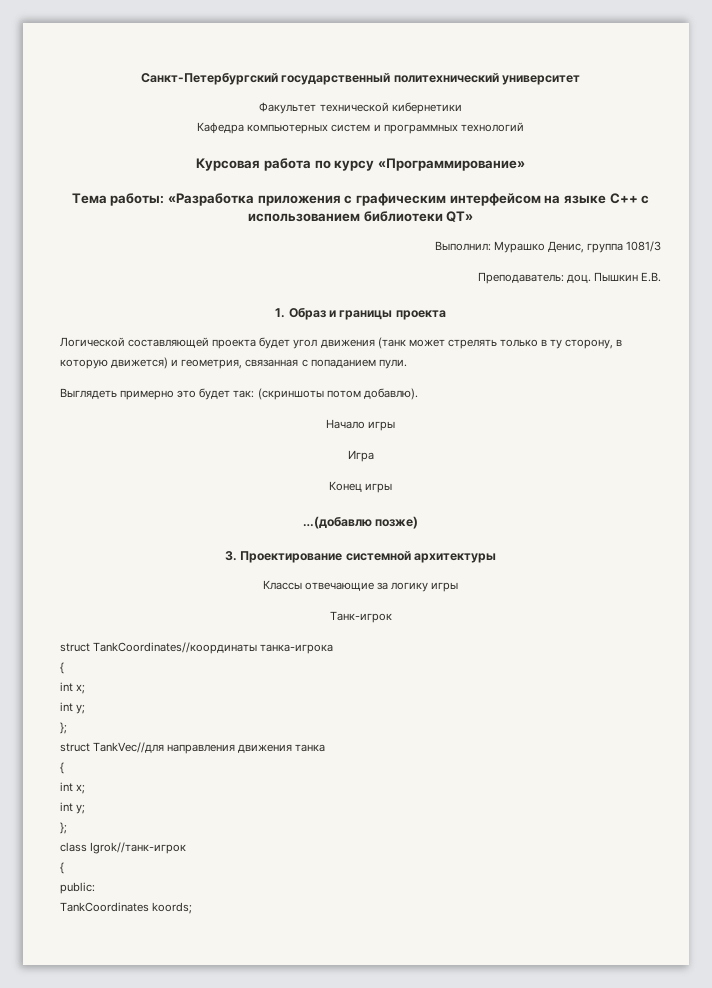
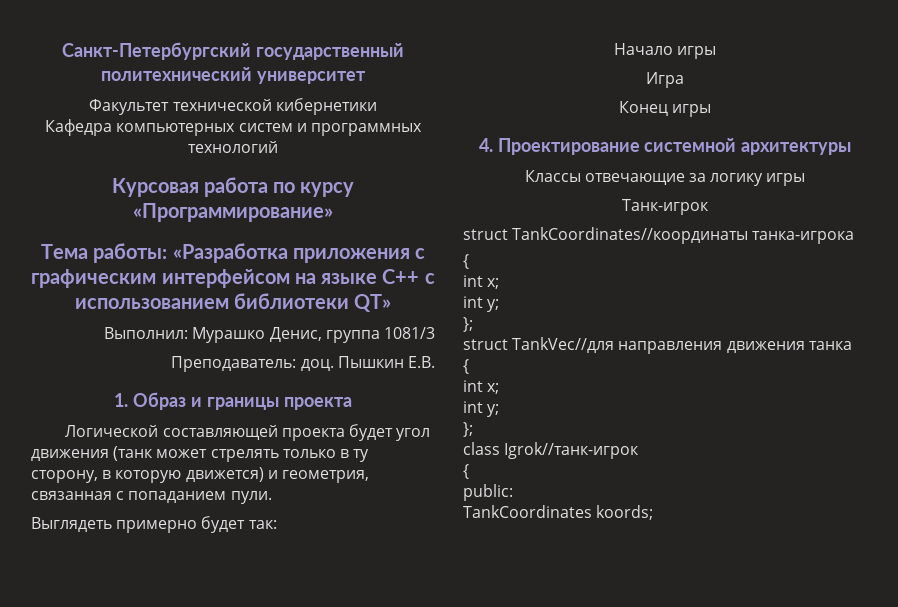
[177,390,197,398] это -> (198, 526) none
[257,388,418,400] (скриншоты потом добавлю). -> (277, 524) none
[302,516,419,529] [224,551,237,561] …(добавлю позже) // 3. -> [478,138,493,152] 4.

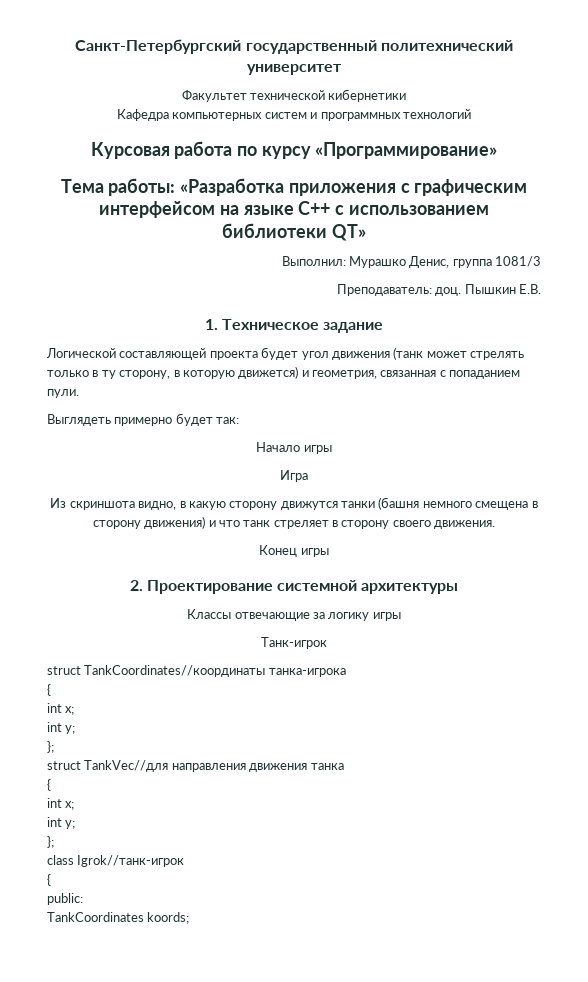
[133,392,352,410] Образ и границы проекта -> [222,319,384,333] Техническое задание
(684, 80) none -> [50,497,538,510] [92,516,496,529] // Из скриншота видно, в какую сторону движутся танки (башня немного смещена в сторону движения) и что танк стреляет в сторону своего движения.
[478,138,493,152] 4. -> [129,580,143,591] 2.

